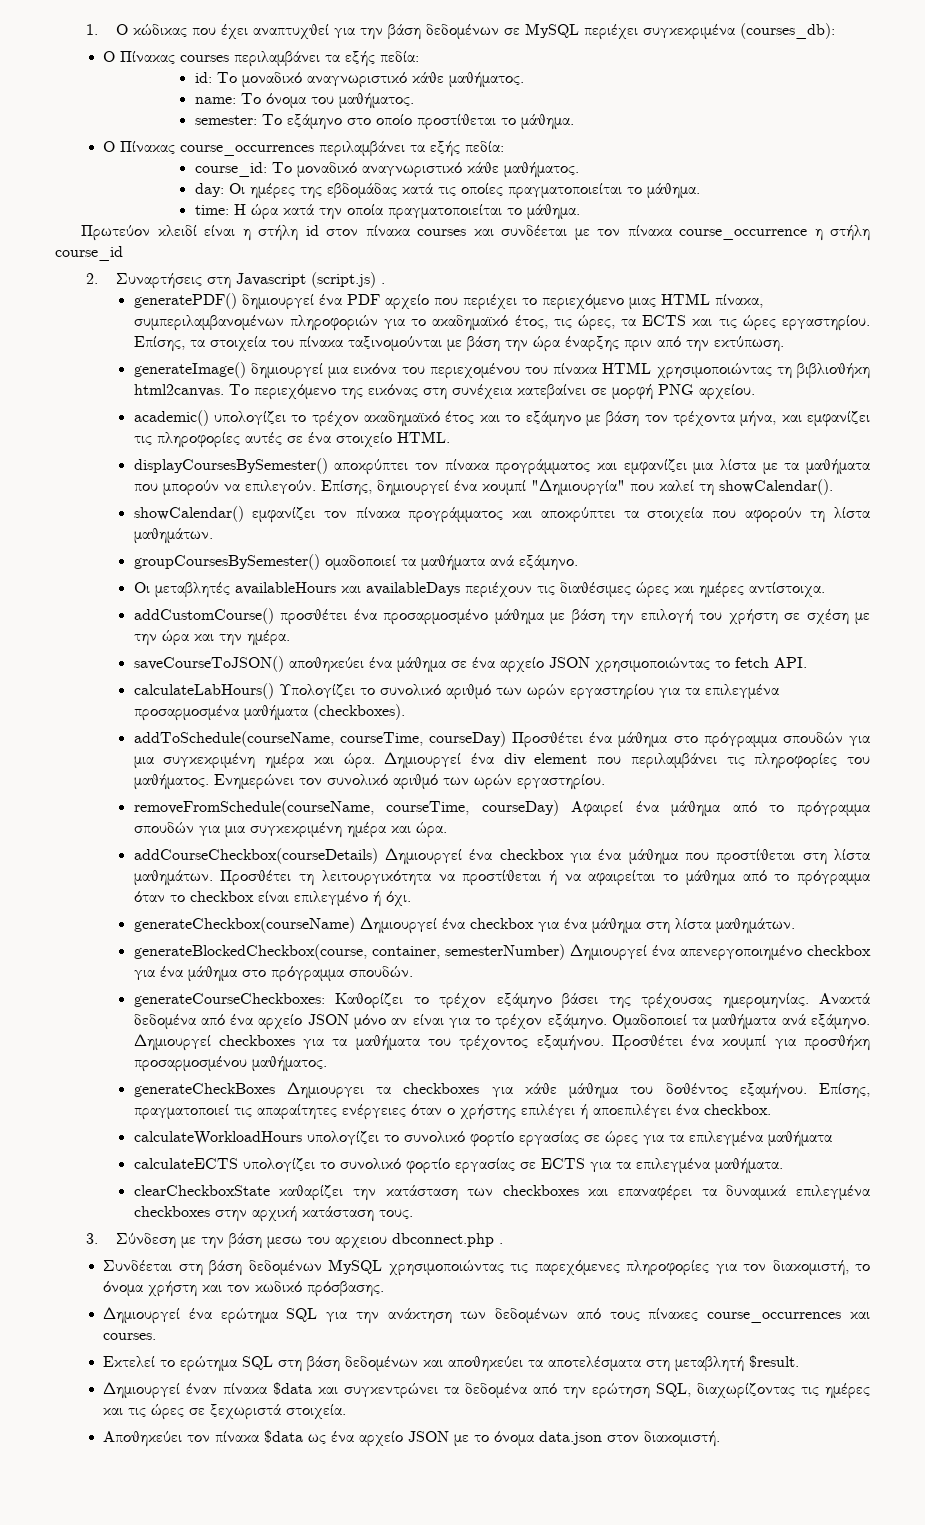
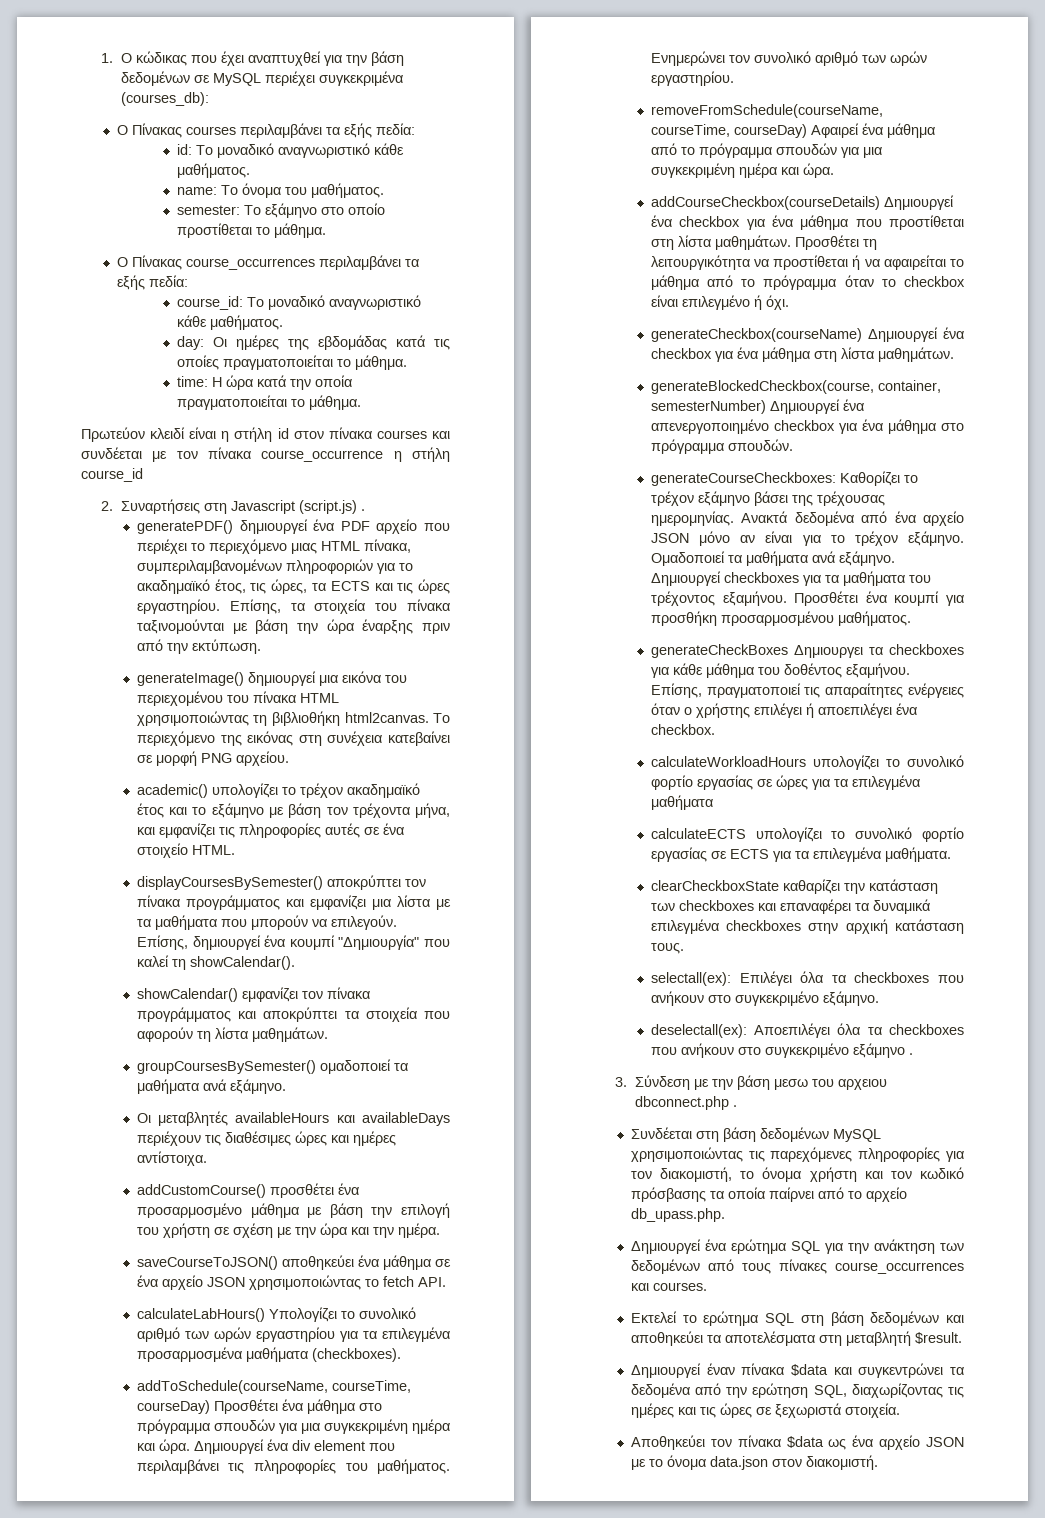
(413, 1214) none -> [650,971,964,986] [650,991,879,1006] [650,1023,964,1038] [650,1043,913,1058] // selectall(ex): Επιλέγει όλα τα checkboxes που ανήκουν στο συγκεκριμένο εξάμηνο. // deselectall(ex): Αποεπιλέγει όλα τα checkboxes που ανήκουν στο συγκεκριμένο εξάμηνο .
[307,1281,385,1297] πρόσβασης. -> [630,1187,907,1202] [630,1208,725,1222] πρόσβασης τα οποία παίρνει από το αρχείο db_upass.php.

